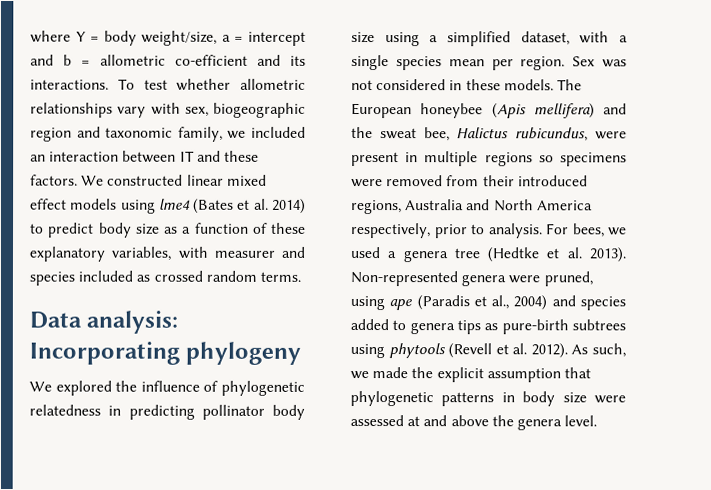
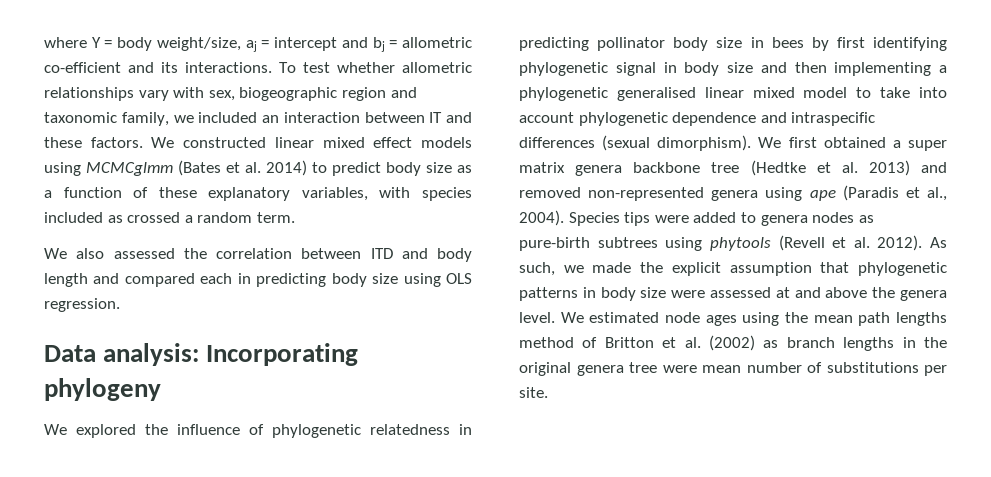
[221,34,231,42] a -> [245,40,257,52] aj
[63,54,73,66] b -> [372,37,385,52] bj
[158,198,191,210] lme4 -> [86,162,173,176] MCMCglmm
[213,246,305,258] measurer and -> (411, 192) none
[205,270,301,282] random terms. -> [184,212,295,223] [44,248,472,262] [44,273,473,287] [44,298,120,312] a random term. // We also assessed the correlation between ITD and body length and compared each in predicting body size using OLS regression.
[384,31,628,47] [351,54,627,71] [351,79,582,91] [351,102,627,119] [351,126,627,142] [351,151,627,167] [351,175,588,188] [351,199,593,215] [351,222,627,239] [350,246,626,263] [350,270,593,287] using a simplified dataset, with a single species mean per region. Sex was not considered in these models. The European honeybee (Apis mellifera) and the sweat bee, Halictus rubicundus, were present in multiple regions so specimens were removed from their introduced regions, Australia and North America respectively, prior to analysis. For bees, we used a genera tree (Hedtke et al. 2013). Non-represented genera were pruned, -> [750,37,947,51] [519,62,947,76] [519,87,947,101] [519,112,876,126] [519,135,948,151] [519,160,947,176] [519,187,759,201] in bees by first identifying phylogenetic signal in body size and then implementing a phylogenetic generalised linear mixed model to take into account phylogenetic dependence and intraspecific differences (sexual dimorphism). We first obtained a super matrix genera backbone tree (Hedtke et al. 2013) and removed non-represented genera
[513,295,626,311] 2004) and species -> [519,210,689,226] 2004). Species tips were
[457,320,481,335] tips -> [812,212,855,223] nodes
(598, 421) none -> [560,312,947,326] [519,335,947,351] [519,362,947,376] [519,387,548,398] We estimated node ages using the mean path lengths method of Britton et al. (2002) as branch lengths in the original genera tree were mean number of substitutions per site.

